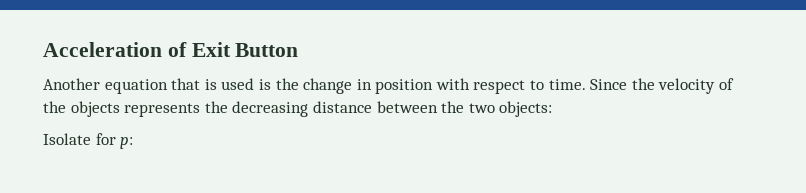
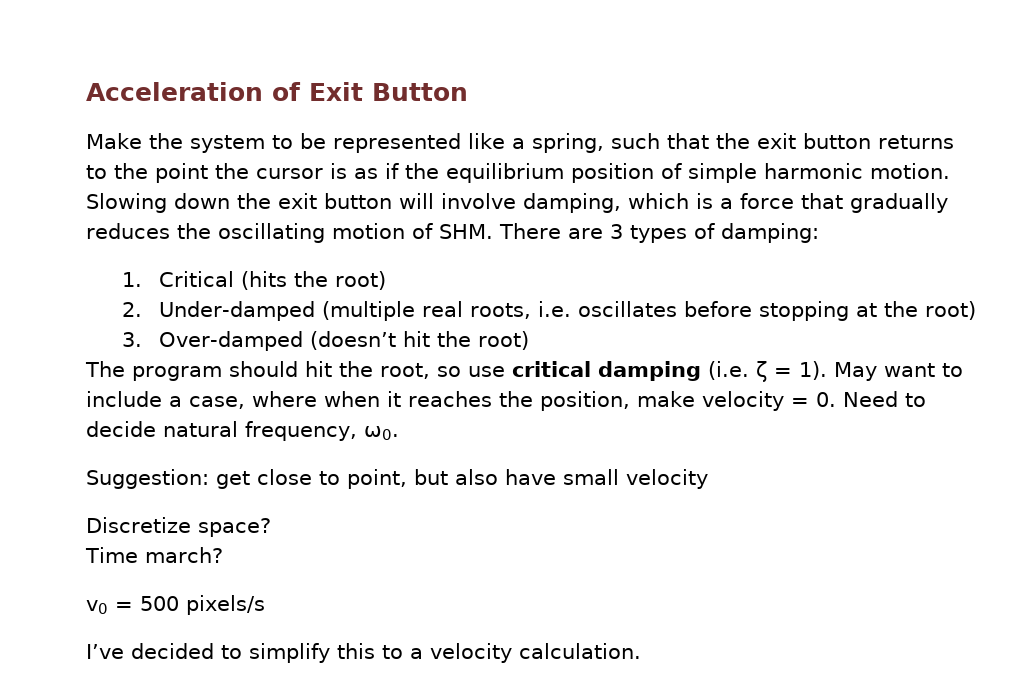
[43,78,735,94] [43,101,553,117] [43,133,134,149] Another equation that is used is the change in position with respect to time. Since the velocity of the objects represents the decreasing distance between the two objects: // Isolate for p: -> [86,133,954,153] [86,163,950,183] [86,193,948,213] [86,223,819,243] [122,271,386,290] [122,301,976,321] [122,331,529,351] [85,361,963,382] [86,391,926,411] [86,421,399,441] [86,469,708,489] [86,517,271,537] [85,547,223,563] [86,595,265,615] [86,643,641,663] Make the system to be represented like a spring, such that the exit button returns to the point the cursor is as if the equilibrium position of simple harmonic motion. Slowing down the exit button will involve damping, which is a force that gradually reduces the oscillating motion of SHM. There are 3 types of damping: // 1. Critical (hits the root) // 2. Under-damped (multiple real roots, i.e. oscillates before stopping at the root) // 3. Over-damped (doesn’t hit the root) // The program should hit the root, so use critical damping (i.e. ζ = 1). May want to include a case, where when it reaches the position, make velocity = 0. Need to decide natural frequency, ω0. // Suggestion: get close to point, but also have small velocity // Discretize space? // Time march? // v0 = 500 pixels/s // I’ve decided to simplify this to a velocity calculation.

